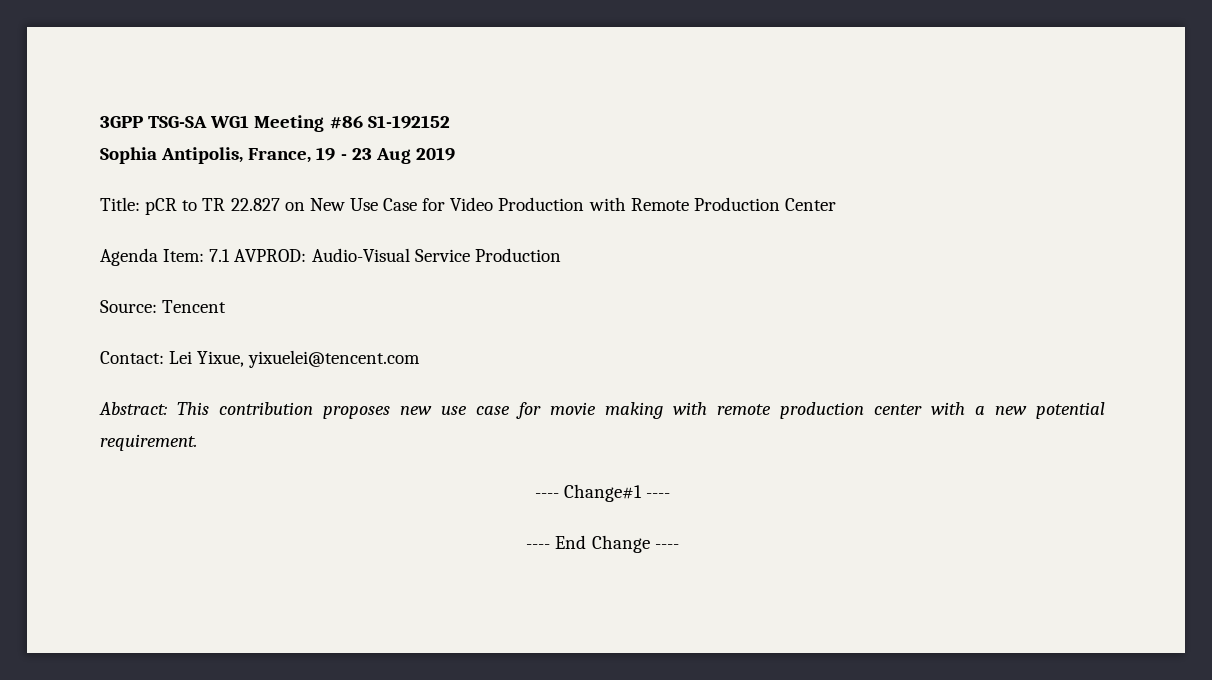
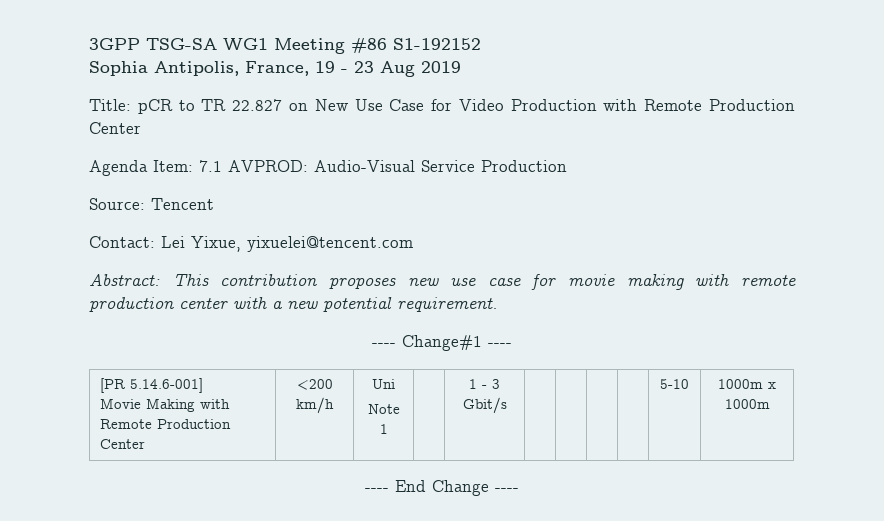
(671, 495) none -> [100,378,204,393] [100,398,231,412] [100,419,232,429] [100,439,146,449] [296,379,333,390] [296,397,334,414] [372,379,395,389] [367,404,400,414] [379,424,388,434] [469,379,500,389] [462,397,507,414] [660,379,689,389] [718,379,776,389] [724,399,770,409] // [PR 5.14.6-001] // Movie Making with Remote Production Center | <200 km/h | Uni // Note 1 | | 1 - 3 Gbit/s | | | | | 5-10 | 1000m x 1000m

